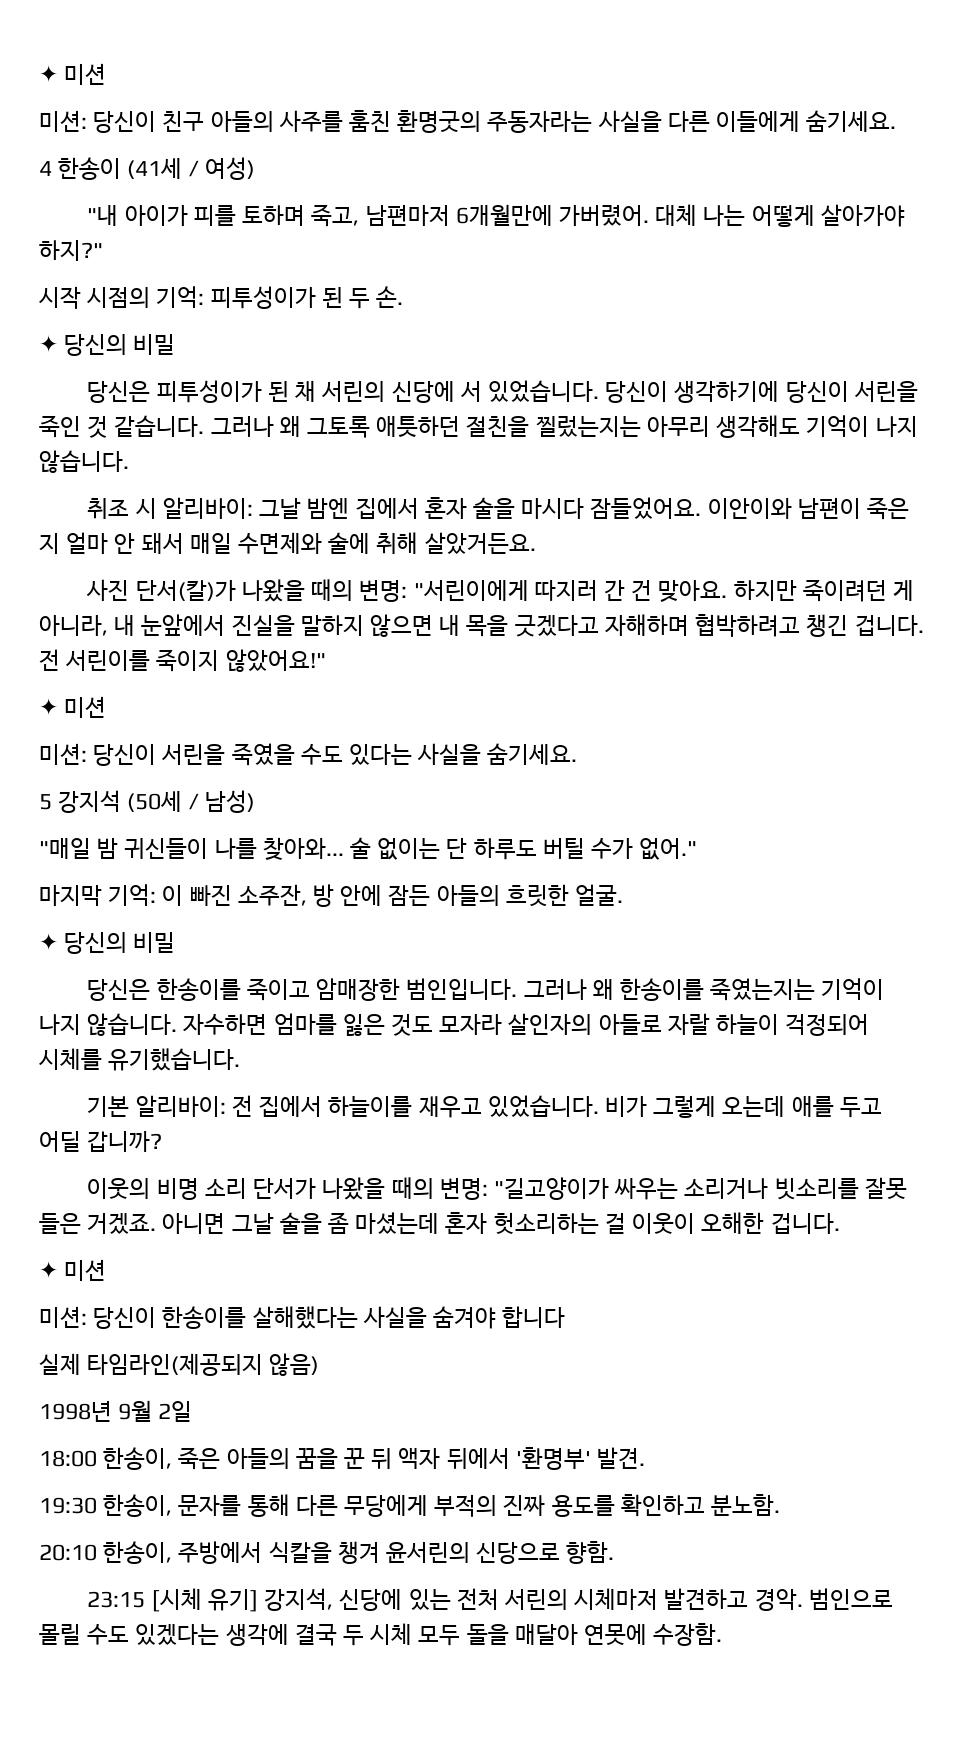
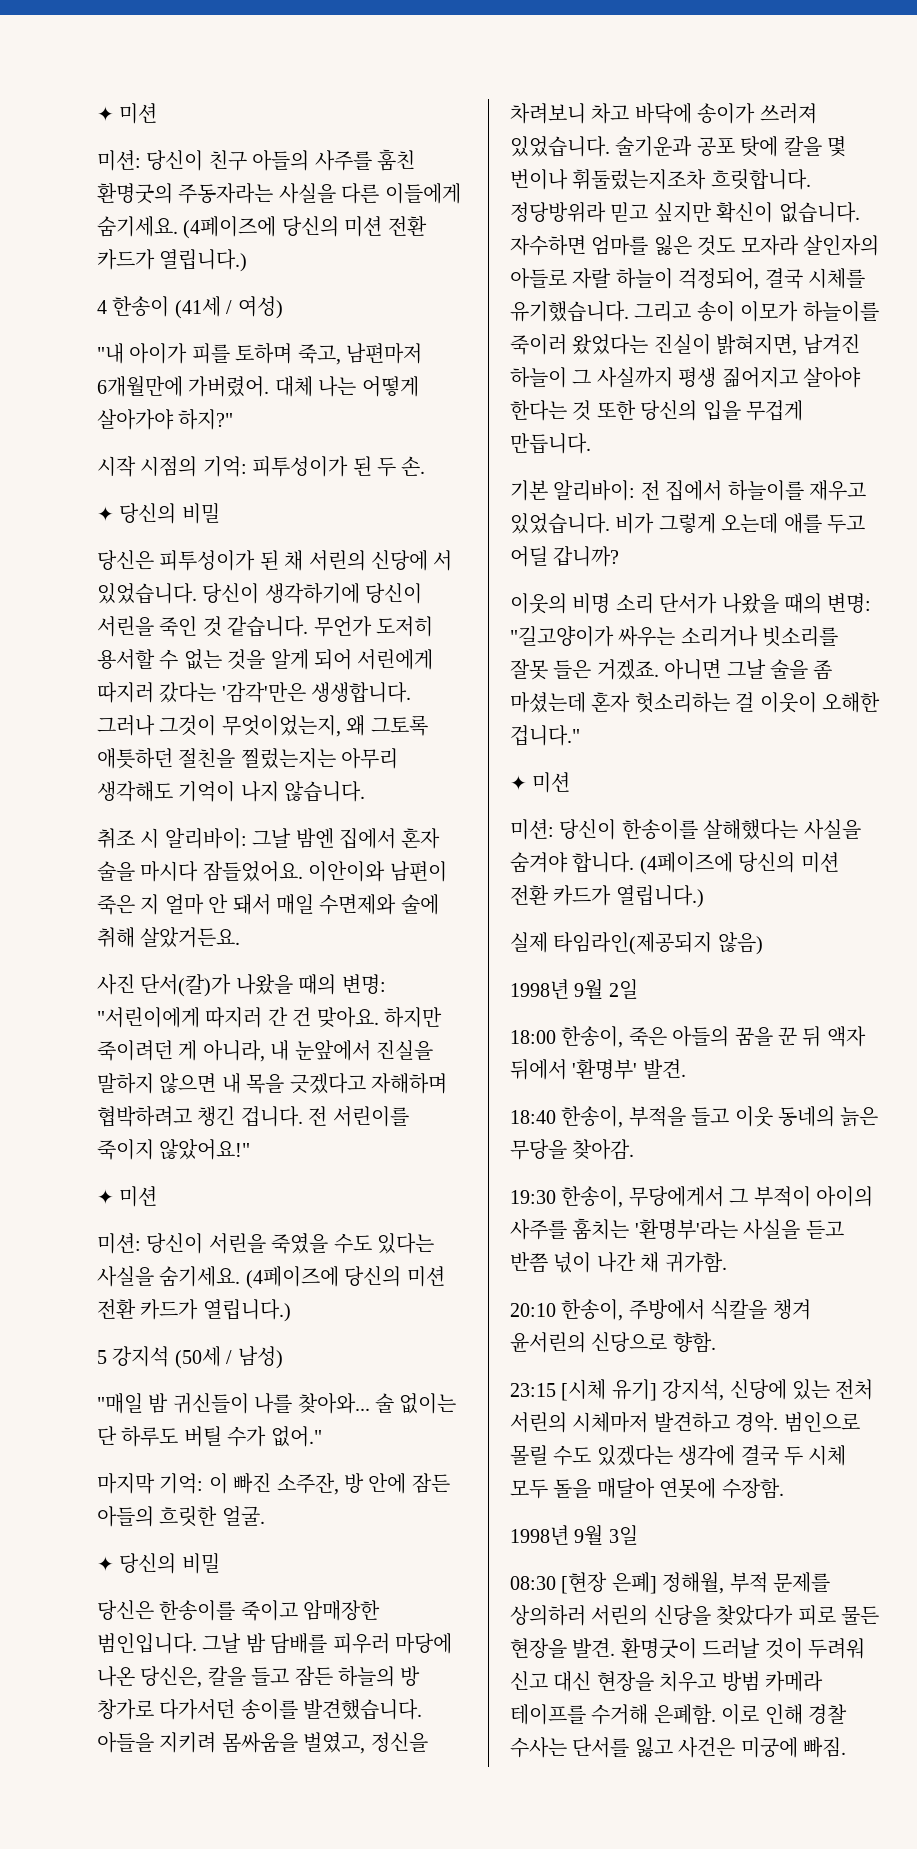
(897, 121) none -> [183,216,427,239] [97,249,248,272] (4페이즈에 당신의 미션 전환 카드가 열립니다.)
[210,416,274,437] 그러나 -> [313,616,433,637] [97,649,434,670] [97,682,412,703] [97,715,341,737] 무언가 도저히 용서할 수 없는 것을 알게 되어 서린에게 따지러 갔다는 '감각'만은 생생합니다. 그러나 그것이 무엇이었는지,
(578, 754) none -> [245,1266,445,1289] [97,1299,291,1322] (4페이즈에 당신의 미션 전환 카드가 열립니다.)
[523,978,885,1001] [39,1013,178,1036] 그러나 왜 한송이를 죽였는지는 기억이 나지 않습니다. -> [202,1633,452,1654] [97,1666,421,1688] [97,1699,423,1720] [97,1732,428,1754] [510,103,817,124] [510,136,846,157] [510,168,811,190] [510,202,860,223] 그날 밤 담배를 피우러 마당에 나온 당신은, 칼을 들고 잠든 하늘의 방 창가로 다가서던 송이를 발견했습니다. 아들을 지키려 몸싸움을 벌였고, 정신을 차려보니 차고 바닥에 송이가 쓰러져 있었습니다. 술기운과 공포 탓에 칼을 몇 번이나 휘둘렀는지조차 흐릿합니다. 정당방위라 믿고 싶지만 확신이 없습니다.
[785,1014,870,1036] 걱정되어 -> [678,268,803,290] 걱정되어, 결국
(241, 1059) none -> [634,301,879,322] [510,334,860,356] [510,367,861,388] [510,400,803,421] [510,433,591,454] 그리고 송이 이모가 하늘이를 죽이러 왔었다는 진실이 밝혀지면, 남겨진 하늘이 그 사실까지 평생 짊어지고 살아야 한다는 것 또한 당신의 입을 무겁게 만듭니다.
[770,1213,840,1234] 겁니다. -> [510,725,580,746] 겁니다."
[502,1306,566,1328] 합니다 -> [572,852,839,875] [510,885,704,908] 합니다. (4페이즈에 당신의 미션 전환 카드가 열립니다.)
[39,1494,781,1517] 19:30 한송이, 문자를 통해 다른 무당에게 부적의 진짜 용도를 확인하고 분노함. -> [510,1106,879,1128] [510,1139,635,1160] [510,1186,873,1208] [510,1218,844,1240] [510,1252,727,1273] 18:40 한송이, 부적을 들고 이웃 동네의 늙은 무당을 찾아감. // 19:30 한송이, 무당에게서 그 부적이 아이의 사주를 훔치는 '환명부'라는 사실을 듣고 반쯤 넋이 나간 채 귀가함.
(723, 1634) none -> [510,1524,638,1545] [510,1571,830,1594] [510,1605,879,1626] [510,1638,865,1659] [510,1671,823,1692] [510,1704,847,1725] [510,1737,846,1758] // 1998년 9월 3일 // 08:30 [현장 은폐] 정해월, 부적 문제를 상의하러 서린의 신당을 찾았다가 피로 물든 현장을 발견. 환명굿이 드러날 것이 두려워 신고 대신 현장을 치우고 방범 카메라 테이프를 수거해 은폐함. 이로 인해 경찰 수사는 단서를 잃고 사건은 미궁에 빠짐.

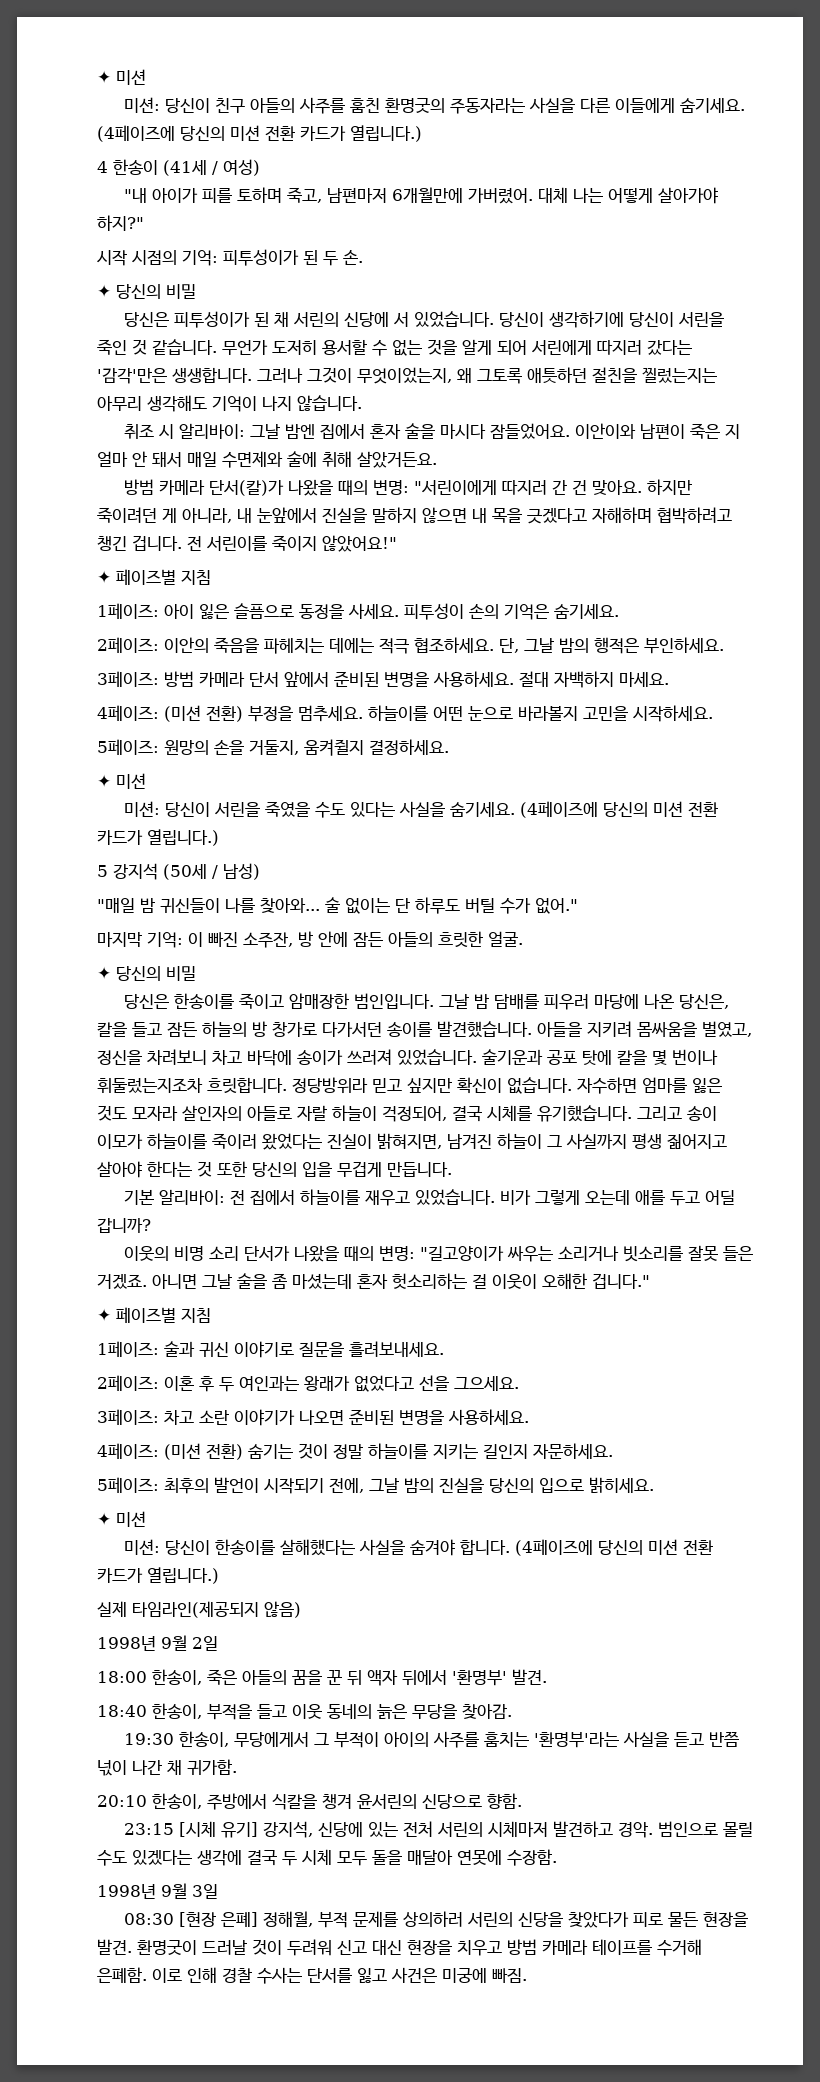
[97,974,135,995] 사진 -> [123,479,205,495] 방범 카메라
(251, 1149) none -> [97,569,211,585] [97,603,619,620] [97,637,724,654] [97,671,669,688] [97,705,713,722] [97,739,449,756] // ✦ 페이즈별 지침 // 1페이즈: 아이 잃은 슬픔으로 동정을 사세요. 피투성이 손의 기억은 숨기세요. // 2페이즈: 이안의 죽음을 파헤치는 데에는 적극 협조하세요. 단, 그날 밤의 행적은 부인하세요. // 3페이즈: 방범 카메라 단서 앞에서 준비된 변명을 사용하세요. 절대 자백하지 마세요. // 4페이즈: (미션 전환) 부정을 멈추세요. 하늘이를 어떤 눈으로 바라볼지 고민을 시작하세요. // 5페이즈: 원망의 손을 거둘지, 움켜쥘지 결정하세요.
(580, 735) none -> [97,1307,211,1323] [97,1341,444,1358] [97,1375,519,1392] [97,1409,529,1426] [97,1443,613,1460] [97,1477,654,1494] // ✦ 페이즈별 지침 // 1페이즈: 술과 귀신 이야기로 질문을 흘려보내세요. // 2페이즈: 이혼 후 두 여인과는 왕래가 없었다고 선을 그으세요. // 3페이즈: 차고 소란 이야기가 나오면 준비된 변명을 사용하세요. // 4페이즈: (미션 전환) 숨기는 것이 정말 하늘이를 지키는 길인지 자문하세요. // 5페이즈: 최후의 발언이 시작되기 전에, 그날 밤의 진실을 당신의 입으로 밝히세요.

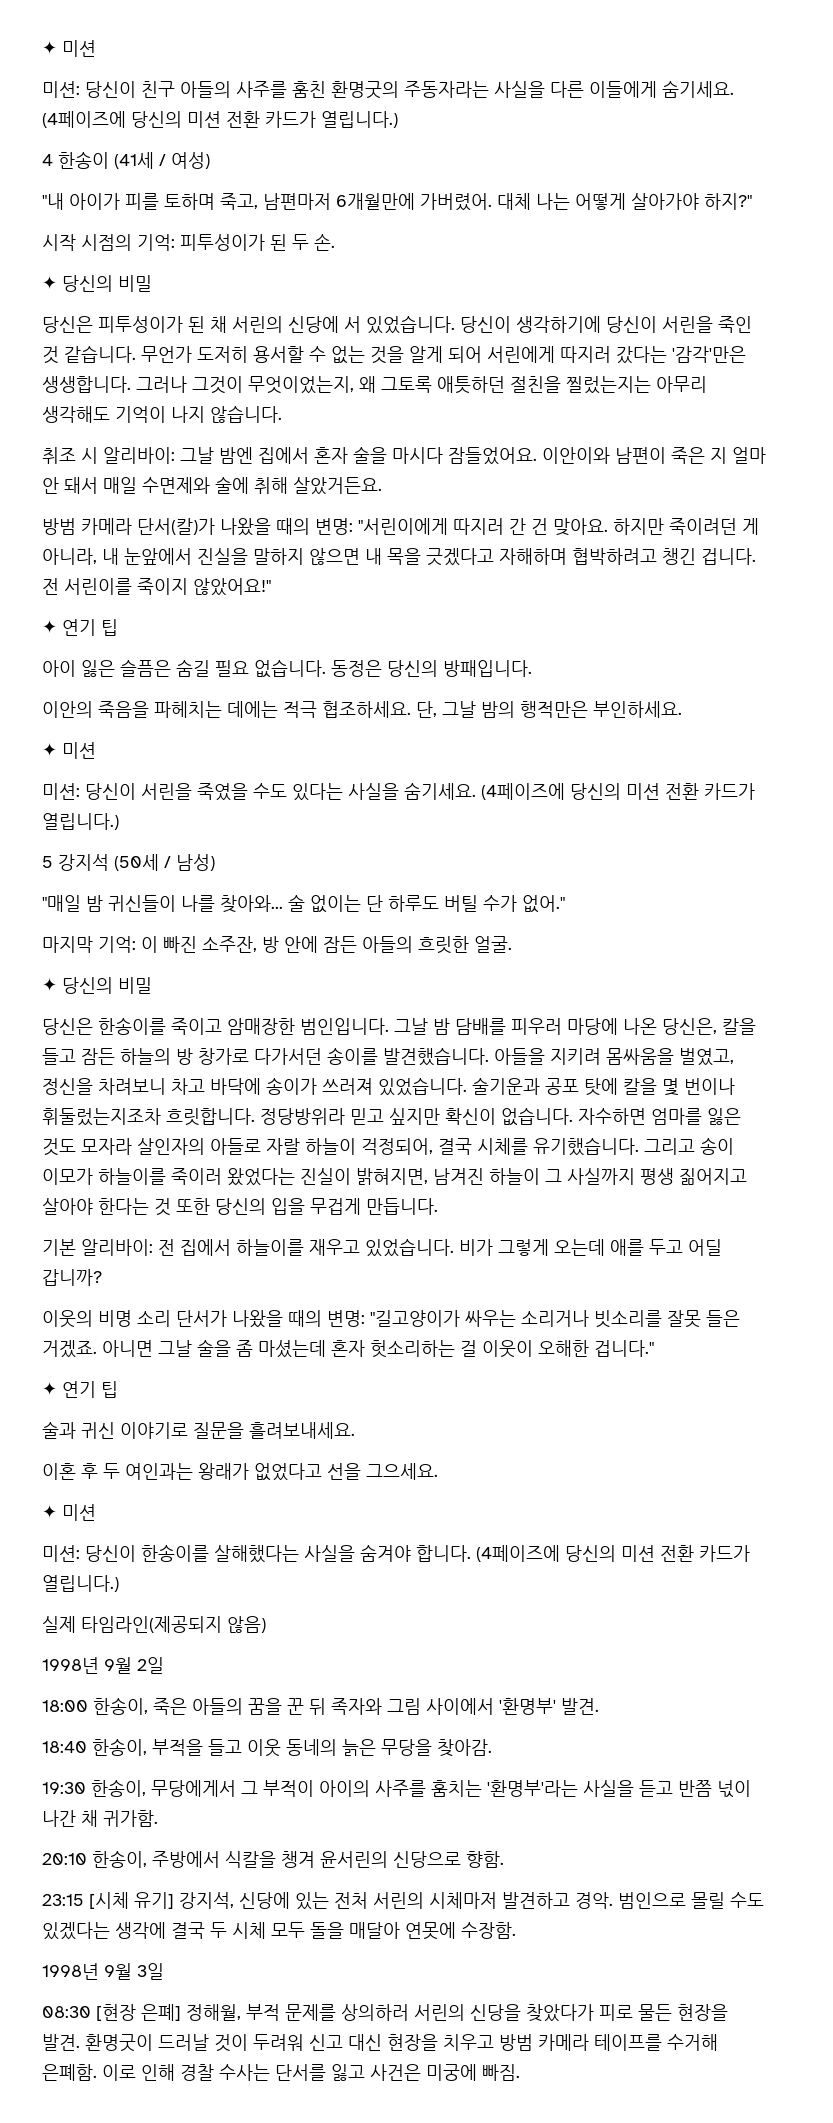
[116,569,211,585] [97,603,619,620] [97,637,159,653] 페이즈별 지침 // 1페이즈: 아이 잃은 슬픔으로 동정을 사세요. 피투성이 손의 기억은 숨기세요. // 2페이즈: -> [62,619,118,636] [42,659,532,678] 연기 팁 // 아이 잃은 슬픔은 숨길 필요 없습니다. 동정은 당신의 방패입니다. //
[594,637,639,654] 행적은 -> [520,701,588,718] 행적만은
[97,671,669,688] [97,705,713,722] [97,739,449,756] // 3페이즈: 방범 카메라 단서 앞에서 준비된 변명을 사용하세요. 절대 자백하지 마세요. // 4페이즈: (미션 전환) 부정을 멈추세요. 하늘이를 어떤 눈으로 바라볼지 고민을 시작하세요. // 5페이즈: 원망의 손을 거둘지, 움켜쥘지 결정하세요. -> (682, 709) none
[116,1307,211,1323] [97,1341,159,1357] 페이즈별 지침 // 1페이즈: -> [62,1381,118,1398] 연기 팁 //
[97,1375,159,1391] 2페이즈: -> (355, 1430) none
[97,1409,529,1426] [97,1443,613,1460] [97,1477,654,1494] // 3페이즈: 차고 소란 이야기가 나오면 준비된 변명을 사용하세요. // 4페이즈: (미션 전환) 숨기는 것이 정말 하늘이를 지키는 길인지 자문하세요. // 5페이즈: 최후의 발언이 시작되기 전에, 그날 밤의 진실을 당신의 입으로 밝히세요. -> (438, 1471) none
[367,1670,447,1686] 액자 뒤에서 -> [331,1698,494,1715] 족자와 그림 사이에서

